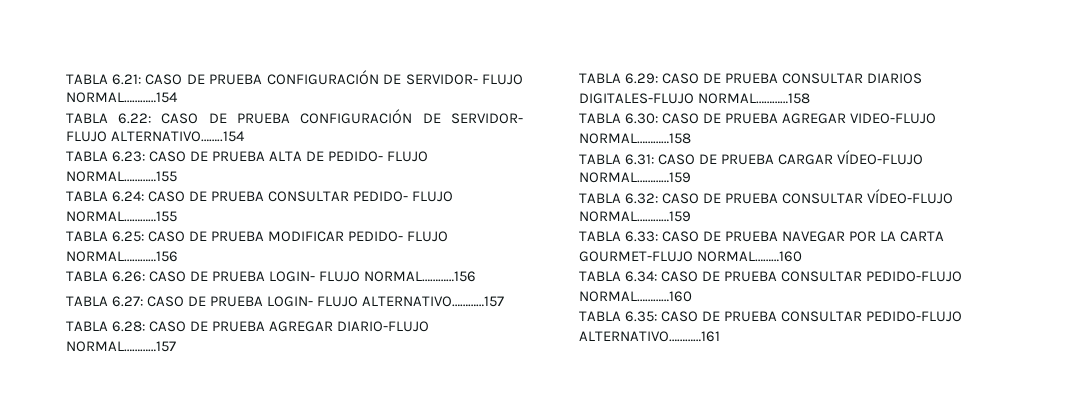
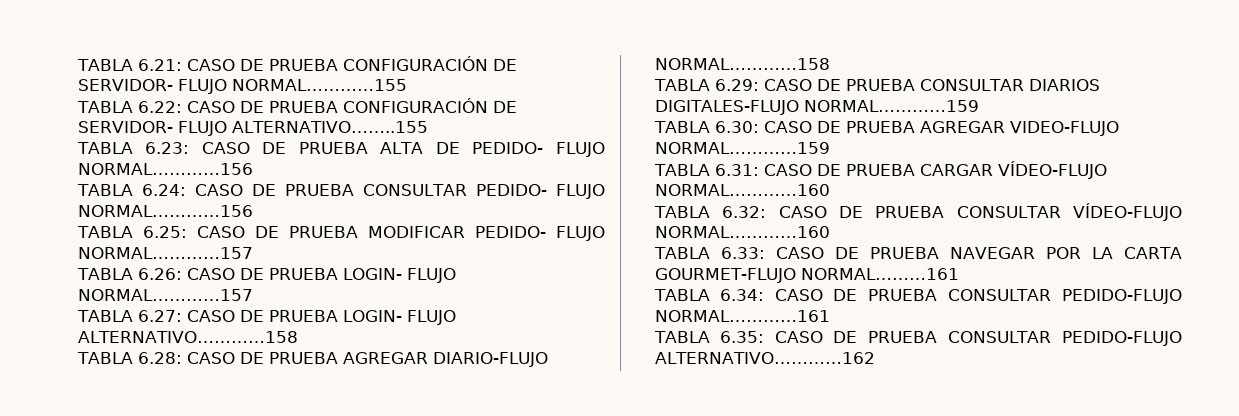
[65,92,178,103] NORMAL…………154 -> [231,79,407,91] NORMAL…………155
[110,131,245,142] ALTERNATIVO……..154 -> [231,121,428,133] ALTERNATIVO……..155
[65,171,177,182] NORMAL…………155 -> [77,163,253,175] NORMAL…………156
[65,211,177,222] NORMAL…………155 -> [77,205,253,217] NORMAL…………156
[65,251,178,262] NORMAL…………156 -> [77,247,253,259] NORMAL…………157
[363,271,476,282] NORMAL…………156 -> [77,289,253,301] NORMAL…………157
[361,296,504,307] ALTERNATIVO…………157 -> [77,331,298,343] ALTERNATIVO…………158
[65,341,176,352] NORMAL…………157 -> [654,58,830,70] NORMAL…………158
[697,93,810,104] NORMAL…………158 -> [803,100,979,112] NORMAL…………159
[578,133,691,144] NORMAL…………158 -> [654,142,830,154] NORMAL…………159
[578,172,691,183] NORMAL…………159 -> [654,184,830,196] NORMAL…………160
[578,211,691,222] NORMAL…………159 -> [654,226,830,238] NORMAL…………160
[696,251,802,262] NORMAL………160 -> [800,268,959,280] NORMAL………161
[578,291,692,302] NORMAL…………160 -> [654,310,830,322] NORMAL…………161
[578,331,720,342] ALTERNATIVO…………161 -> [654,352,875,364] ALTERNATIVO…………162

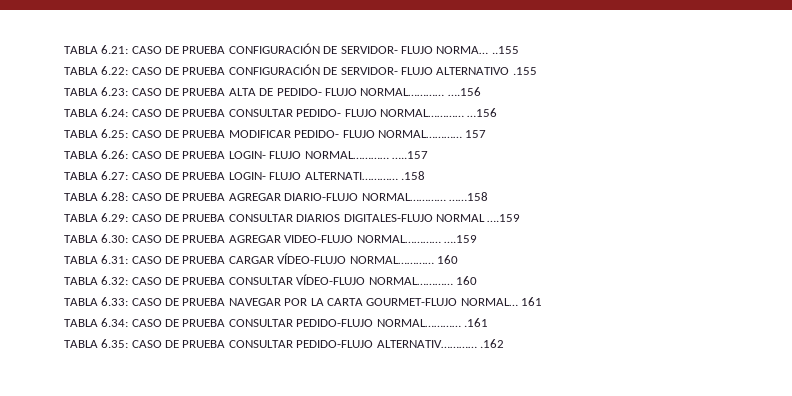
[231,79,407,91] NORMAL…………155 -> [436,46,519,54] NORMA… ..155
[231,121,428,133] ALTERNATIVO……..155 -> [436,67,537,75] ALTERNATIVO .155
[77,163,253,175] NORMAL…………156 -> [360,87,481,96] NORMAL………… ….156
[77,205,253,217] NORMAL…………156 -> [379,108,498,117] NORMAL………… …156
[77,247,253,259] NORMAL…………157 -> [377,130,487,138] NORMAL………… 157
[77,289,253,301] NORMAL…………157 -> [304,151,428,159] NORMAL………… …..157
[77,331,298,343] ALTERNATIVO…………158 -> [304,171,425,180] ALTERNATI………… .158
[654,58,830,70] NORMAL…………158 -> [361,192,488,201] NORMAL………… ……158
[803,100,979,112] NORMAL…………159 -> [435,214,521,222] NORMAL ….159
[654,142,830,154] NORMAL…………159 -> [356,235,477,243] NORMAL………… ….159
[654,184,830,196] NORMAL…………160 -> [349,255,458,264] NORMAL………… 160
[654,226,830,238] NORMAL…………160 -> [368,276,477,285] NORMAL………… 160
[800,268,959,280] NORMAL………161 -> [460,297,543,306] NORMAL… 161
[654,310,830,322] NORMAL…………161 -> [376,318,488,327] NORMAL………… .161
[654,352,875,364] ALTERNATIVO…………162 -> [376,339,504,348] ALTERNATIV………… .162

